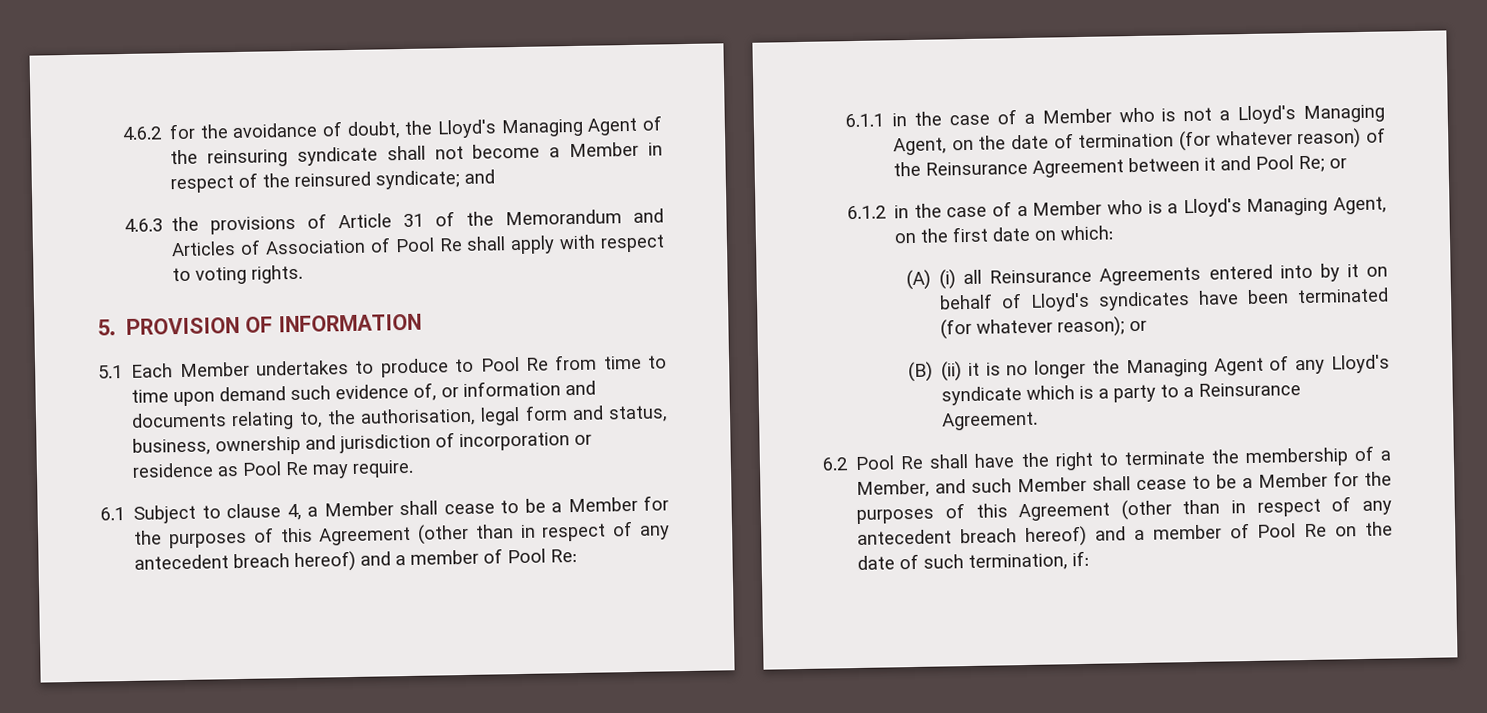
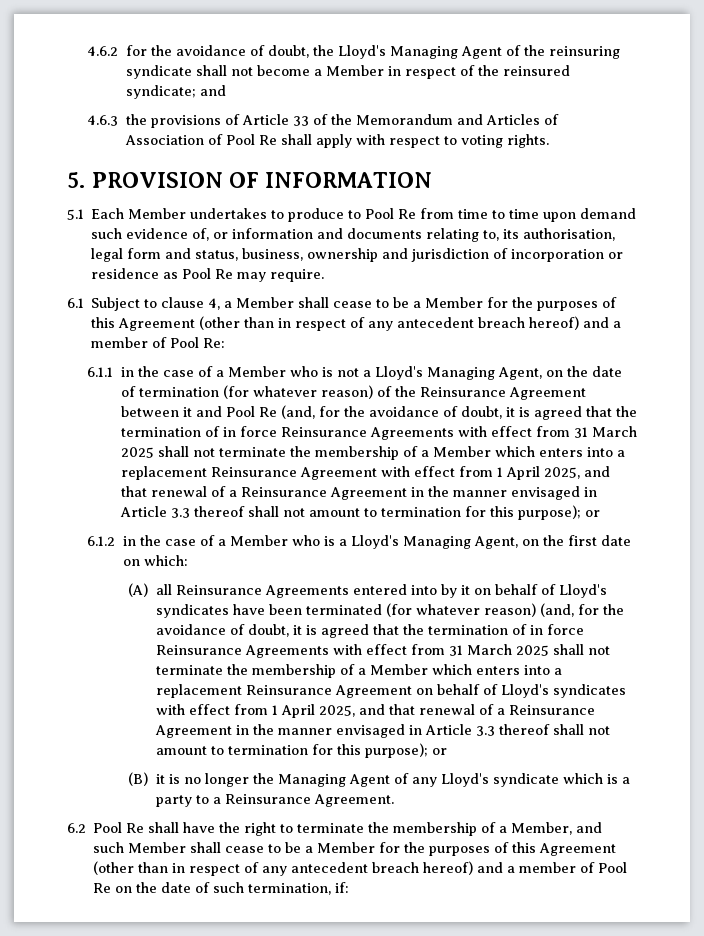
[403,213,425,228] 31 -> [292,116,309,126] 33
[326,409,356,425] the -> [503,229,520,239] its
[1298,155,1326,173] Re; -> [258,405,637,420] [120,426,637,440] [120,446,625,460] [120,466,610,480] [120,486,597,500] [119,505,581,520] Re (and, for the avoidance of doubt, it is agreed that the termination of in force Reinsurance Agreements with effect from 31 March 2025 shall not terminate the membership of a Member which enters into a replacement Reinsurance Agreement with effect from 1 April 2025, and that renewal of a Reinsurance Agreement in the manner envisaged in Article 3.3 thereof shall not amount to termination for this purpose);
[939,269,957,290] (i) -> (149, 590) none
[1057,316,1126,338] reason); -> [483,603,624,617] [155,624,584,638] [155,644,610,658] [155,664,562,678] [155,684,626,698] [155,704,595,718] [154,724,610,738] [155,743,428,758] reason) (and, for the avoidance of doubt, it is agreed that the termination of in force Reinsurance Agreements with effect from 31 March 2025 shall not terminate the membership of a Member which enters into a replacement Reinsurance Agreement on behalf of Lloyd's syndicates with effect from 1 April 2025, and that renewal of a Reinsurance Agreement in the manner envisaged in Article 3.3 thereof shall not amount to termination for this purpose);
[941,361,963,382] (ii) -> (149, 779) none

